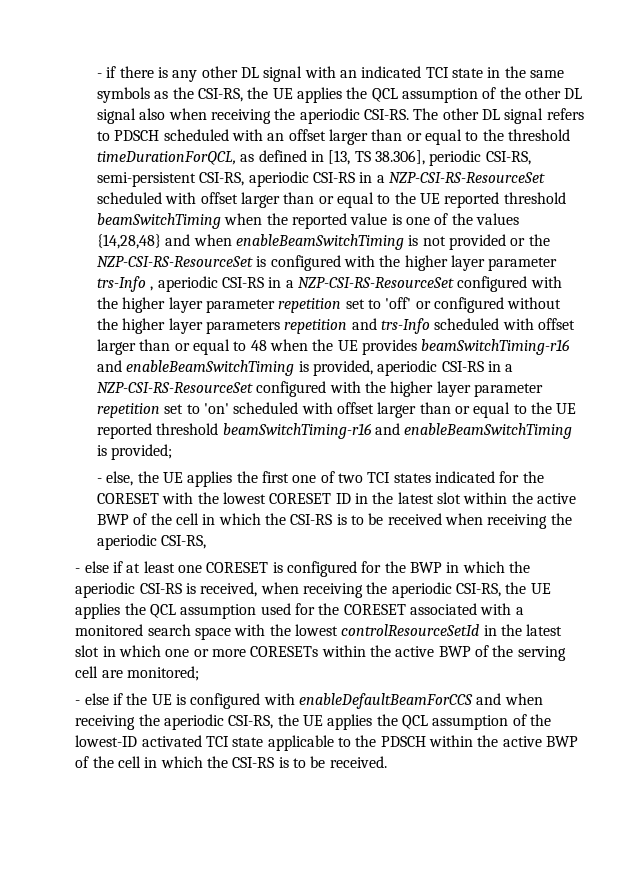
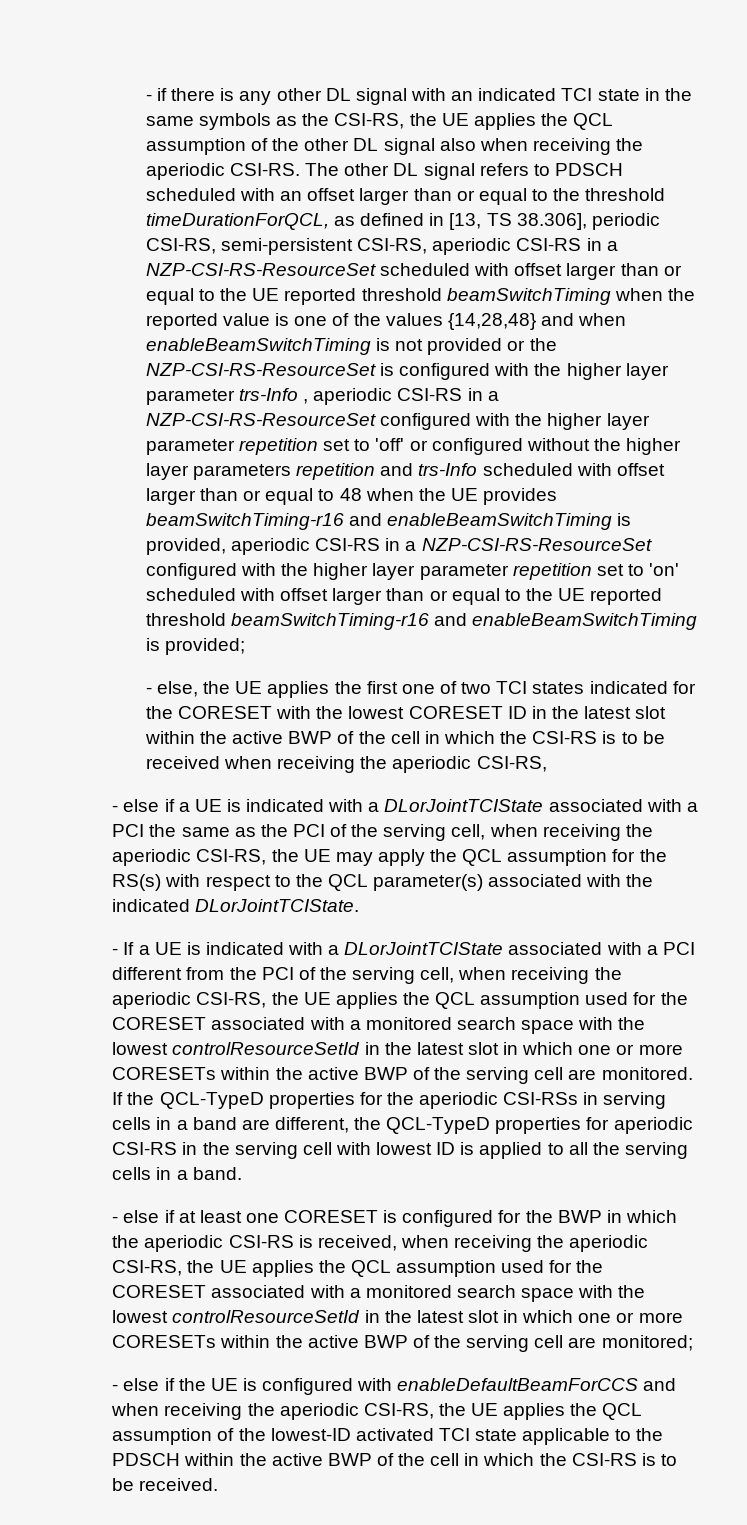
(207, 542) none -> [112,799,698,812] [112,824,653,841] [112,849,667,866] [112,874,654,891] [112,899,360,912] [112,942,695,955] [112,967,622,984] [112,992,688,1009] [112,1017,646,1034] [112,1042,683,1055] [112,1067,693,1084] [112,1092,667,1109] [112,1117,693,1134] [112,1142,688,1159] [112,1167,242,1180] // - else if a UE is indicated with a DLorJointTCIState associated with a PCI the same as the PCI of the serving cell, when receiving the aperiodic CSI-RS, the UE may apply the QCL assumption for the RS(s) with respect to the QCL parameter(s) associated with the indicated DLorJointTCIState. // - If a UE is indicated with a DLorJointTCIState associated with a PCI different from the PCI of the serving cell, when receiving the aperiodic CSI-RS, the UE applies the QCL assumption used for the CORESET associated with a monitored search space with the lowest controlResourceSetId in the latest slot in which one or more CORESETs within the active BWP of the serving cell are monitored. If the QCL-TypeD properties for the aperiodic CSI-RSs in serving cells in a band are different, the QCL-TypeD properties for aperiodic CSI-RS in the serving cell with lowest ID is applied to all the serving cells in a band.

